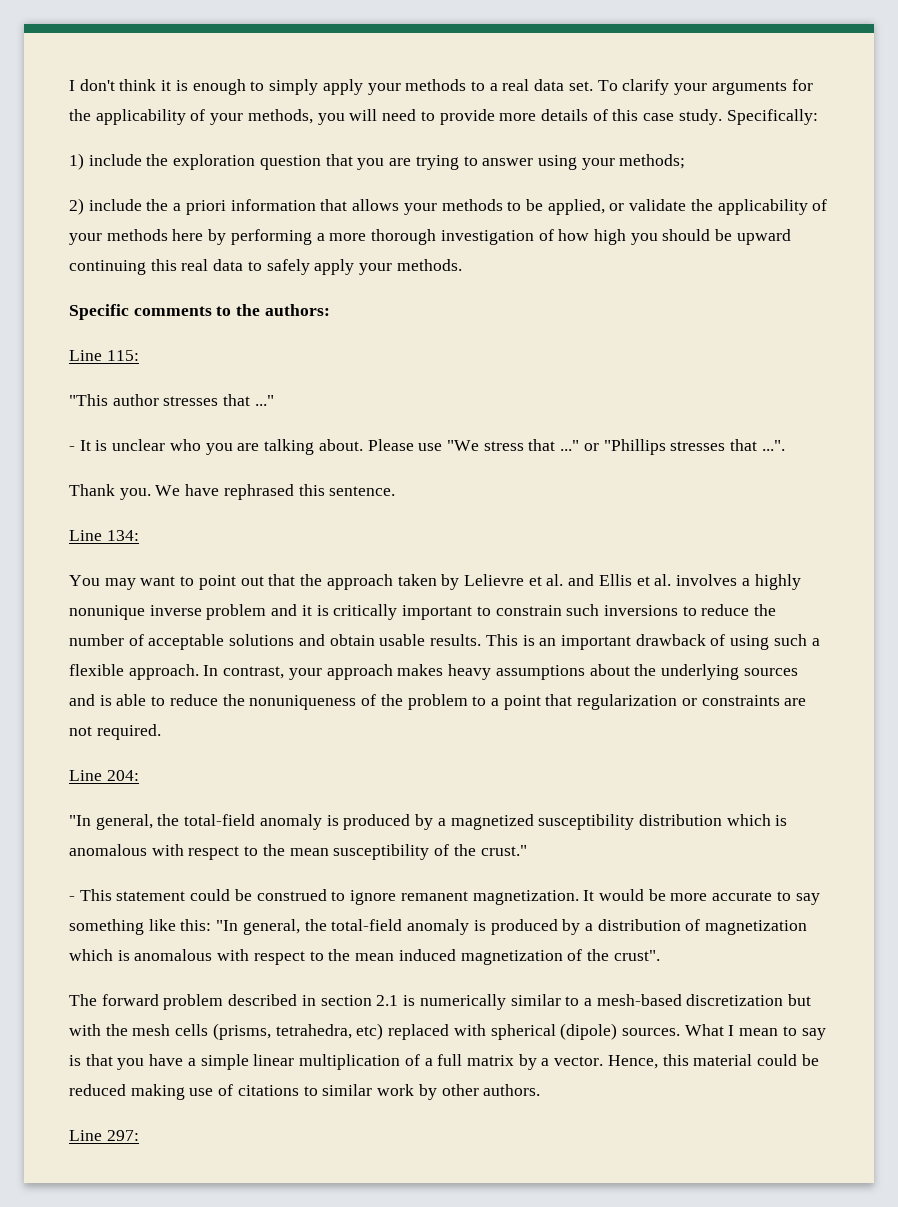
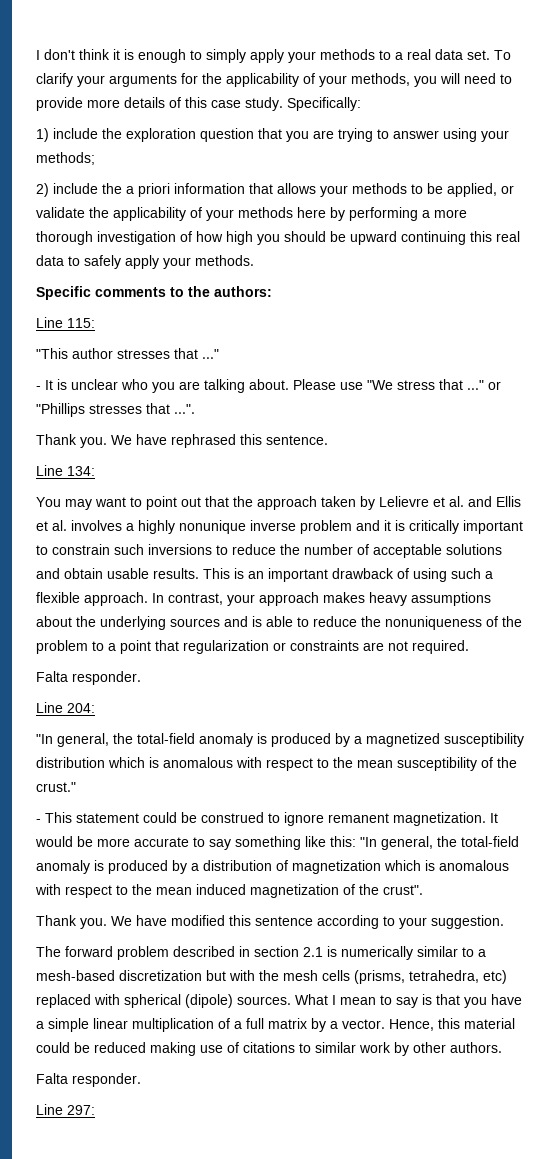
(161, 732) none -> [36,671,141,685] // Falta responder.
(660, 955) none -> [36,915,504,929] // Thank you. We have modified this sentence according to your suggestion.
(541, 1090) none -> [36,1073,141,1087] // Falta responder.

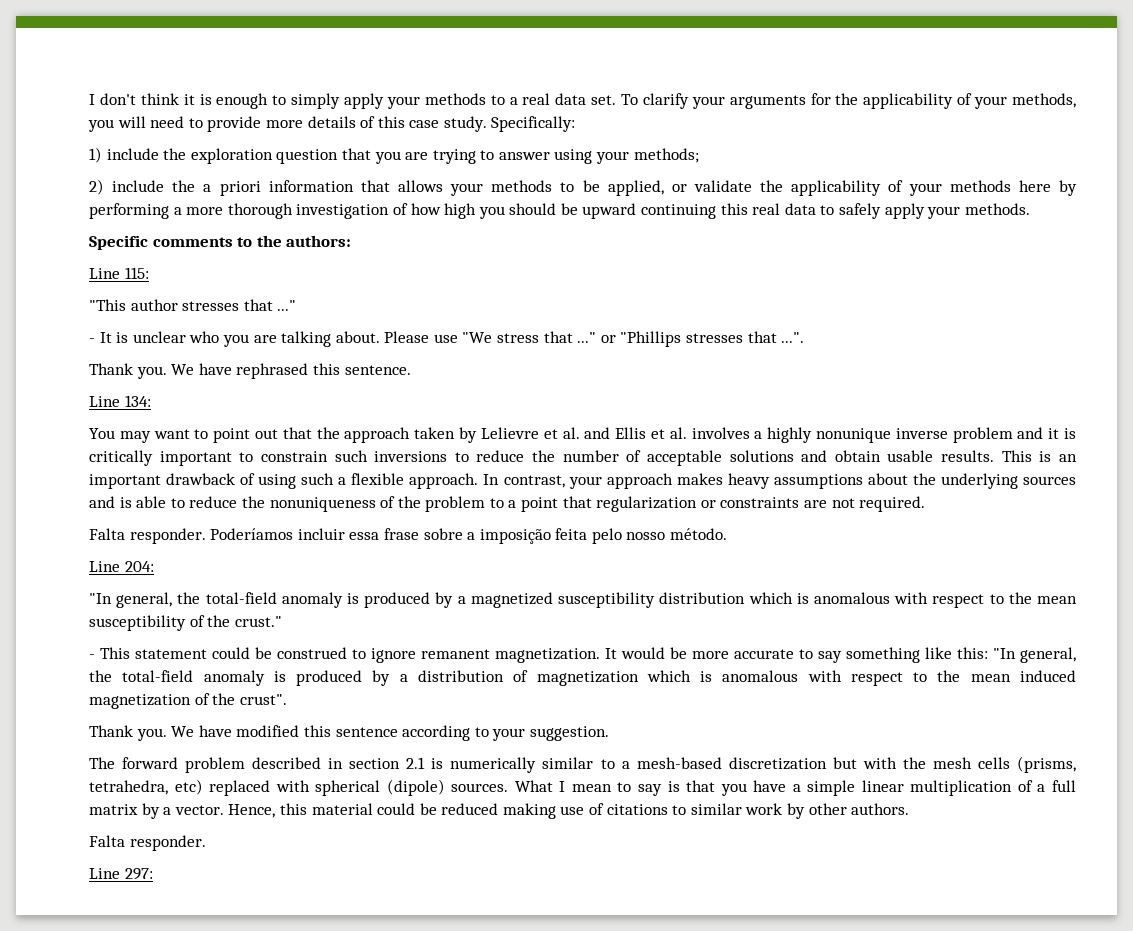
(141, 678) none -> [210,528,728,544] Poderíamos incluir essa frase sobre a imposição feita pelo nosso método.

